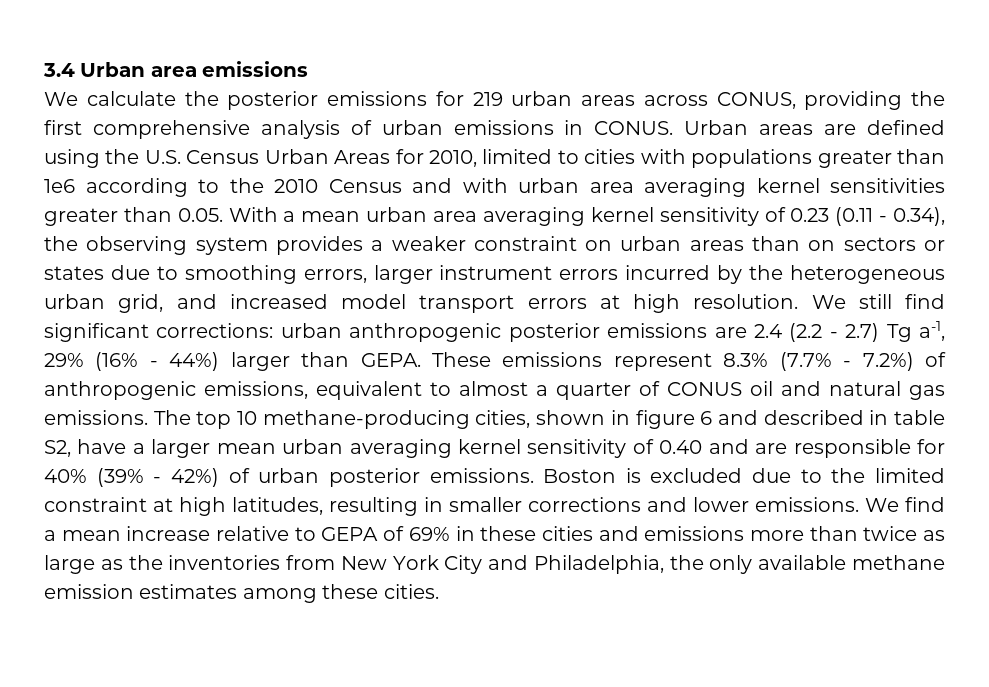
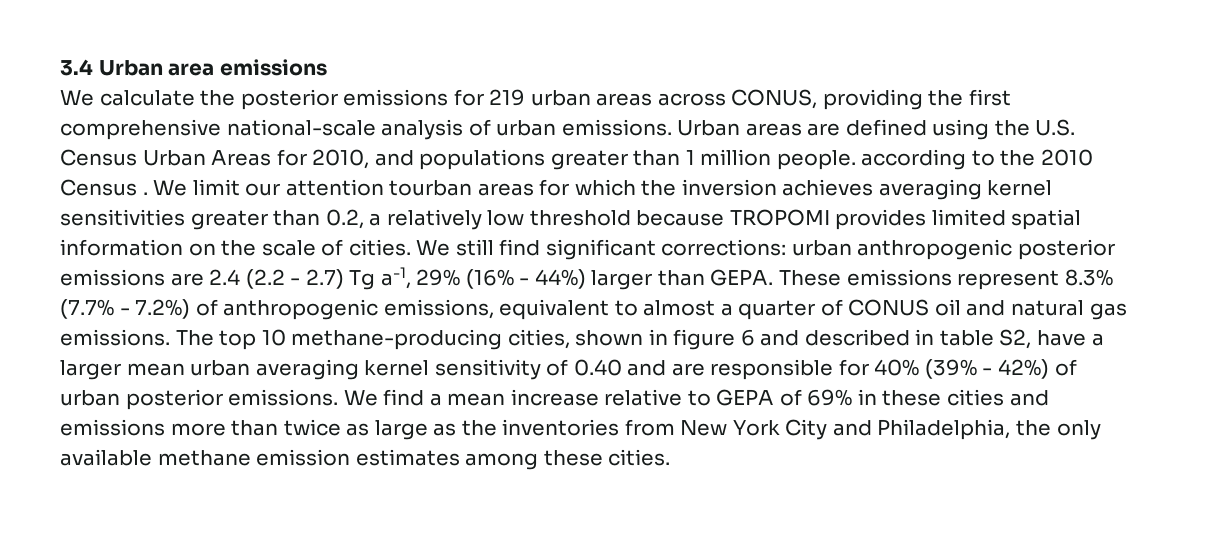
(250, 129) none -> [226,119,376,136] national-scale
[453,120,674,135] emissions in CONUS. -> [561,119,672,136] emissions.
[482,149,946,168] [44,179,75,193] limited to cities with populations greater than 1e6 -> [374,149,856,170] and populations greater than 1 million people.
[412,178,634,193] and with urban area -> [142,179,874,196] . We limit our attention tourban areas for which the inversion achieves
[177,207,946,226] [44,236,945,255] [44,265,945,284] [44,294,799,313] 0.05. With a mean urban area averaging kernel sensitivity of 0.23 (0.11 - 0.34), the observing system provides a weaker constraint on urban areas than on sectors or states due to smoothing errors, larger instrument errors incurred by the heterogeneous urban grid, and increased model transport errors at high resolution. -> [325,209,1082,230] [60,239,411,256] 0.2, a relatively low threshold because TROPOMI provides limited spatial information on the scale of cities.
[543,468,945,483] [44,497,859,516] Boston is excluded due to the limited constraint at high latitudes, resulting in smaller corrections and lower emissions. -> (339, 397) none

